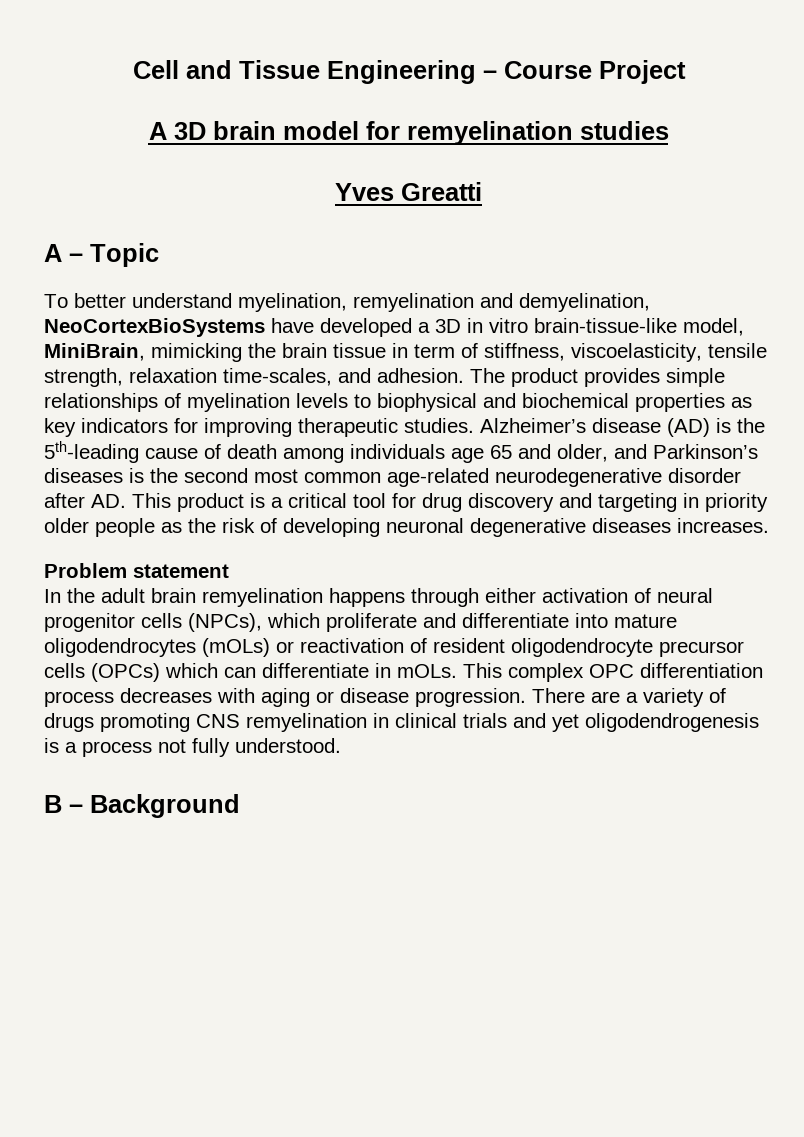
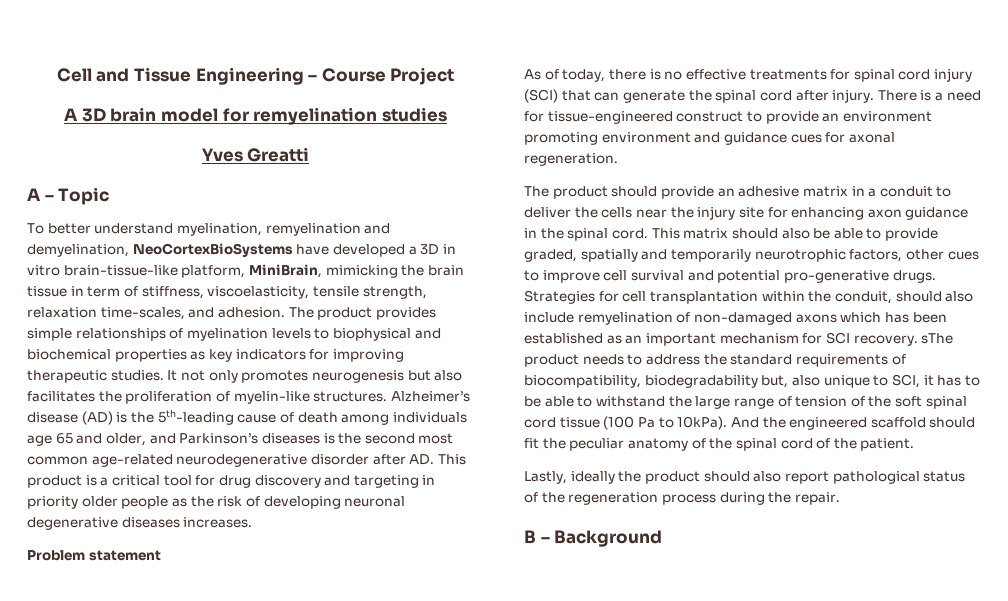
[683,318,744,336] model, -> [181,265,246,278] platform,
(474, 425) none -> [167,370,463,383] [27,391,388,404] It not only promotes neurogenesis but also facilitates the proliferation of myelin-like structures.
[44,588,713,607] [44,613,677,632] [44,638,744,657] [44,663,763,682] [44,688,726,707] [44,713,759,732] [44,738,341,757] In the adult brain remyelination happens through either activation of neural progenitor cells (NPCs), which proliferate and differentiate into mature oligodendrocytes (mOLs) or reactivation of resident oligodendrocyte precursor cells (OPCs) which can differentiate in mOLs. This complex OPC differentiation process decreases with aging or disease progression. There are a variety of drugs promoting CNS remyelination in clinical trials and yet oligodendrogenesis is a process not fully understood. -> [524,68,973,82] [524,89,981,103] [524,111,932,124] [524,132,895,145] [524,153,618,166] [524,186,952,199] [524,206,969,220] [524,228,939,241] [524,249,979,262] [524,270,936,283] [524,290,974,304] [524,312,947,325] [524,332,954,346] [524,354,906,367] [524,374,980,388] [524,396,967,409] [524,416,976,430] [524,438,915,451] [524,471,966,484] [524,492,840,505] As of today, there is no effective treatments for spinal cord injury (SCI) that can generate the spinal cord after injury. There is a need for tissue-engineered construct to provide an environment promoting environment and guidance cues for axonal regeneration. // The product should provide an adhesive matrix in a conduit to deliver the cells near the injury site for enhancing axon guidance in the spinal cord. This matrix should also be able to provide graded, spatially and temporarily neurotrophic factors, other cues to improve cell survival and potential pro-generative drugs. Strategies for cell transplantation within the conduit, should also include remyelination of non-damaged axons which has been established as an important mechanism for SCI recovery. sThe product needs to address the standard requirements of biocompatibility, biodegradability but, also unique to SCI, it has to be able to withstand the large range of tension of the soft spinal cord tissue (100 Pa to 10kPa). And the engineered scaffold should fit the peculiar anatomy of the spinal cord of the patient. // Lastly, ideally the product should also report pathological status of the regeneration process during the repair.

